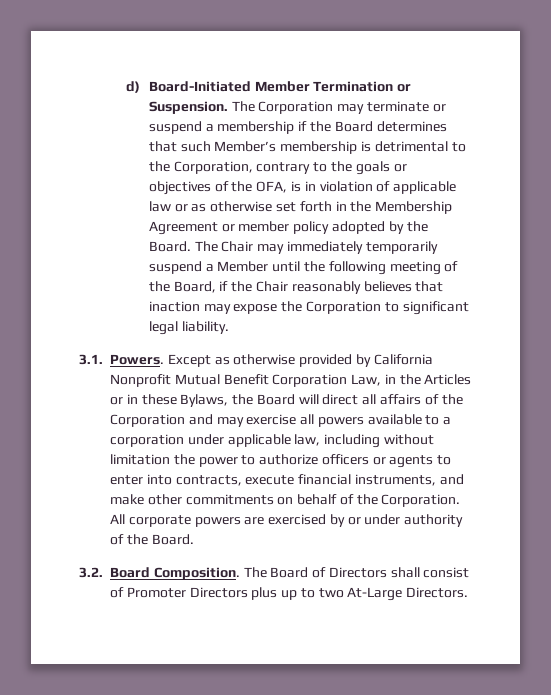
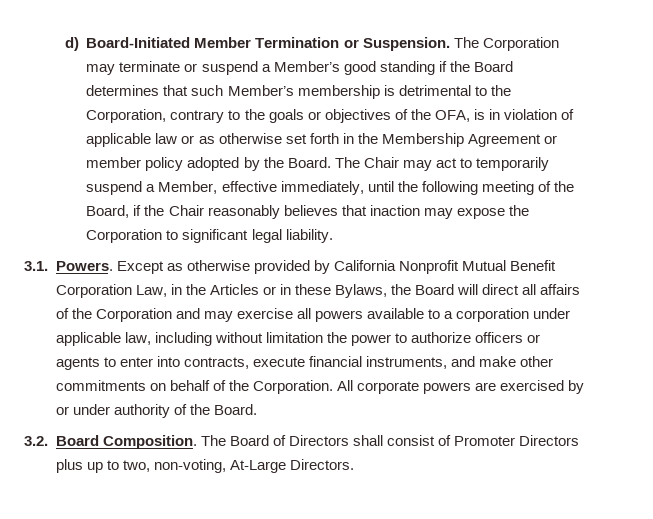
[217,121,295,134] membership -> [273,61,435,75] Member’s good standing
[287,241,364,254] immediately -> [435,158,472,168] act to
[217,261,269,272] Member -> [158,181,364,195] Member, effective immediately,
[318,588,344,598] two -> [122,459,226,473] two, non-voting,

